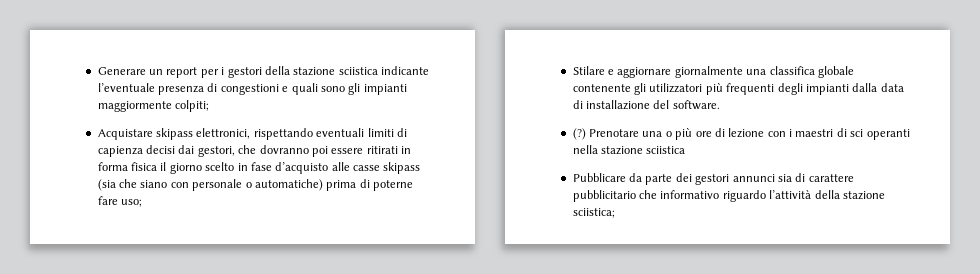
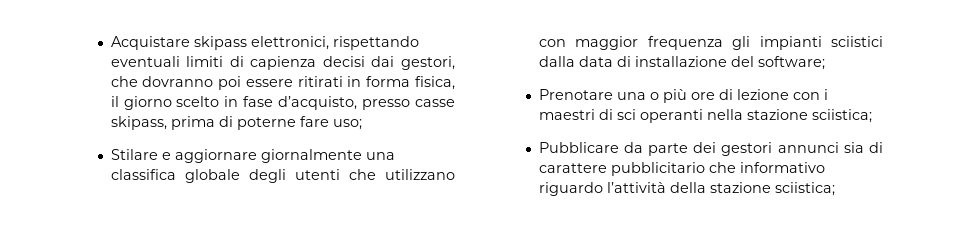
[97,66,430,78] [97,83,407,95] [97,100,210,112] Generare un report per i gestori della stazione sciistica indicante l’eventuale presenza di congestioni e quali sono gli impianti maggiormente colpiti; // -> (110, 43) none
[131,162,158,171] fisica -> [414,76,455,90] fisica,
[275,162,421,174] [97,179,323,191] d’acquisto alle casse skipass (sia che siano con personale o automatiche) -> [278,96,455,110] [110,116,167,130] d’acquisto, presso casse skipass,
[572,83,849,95] contenente gli utilizzatori più frequenti degli impianti -> [248,169,455,183] [538,36,883,50] degli utenti che utilizzano con maggior frequenza gli impianti sciistici
[672,100,720,110] [572,128,586,140] software. // (?) -> [757,56,825,70] software; //
[646,146,686,154] sciistica -> [811,109,872,123] sciistica;

